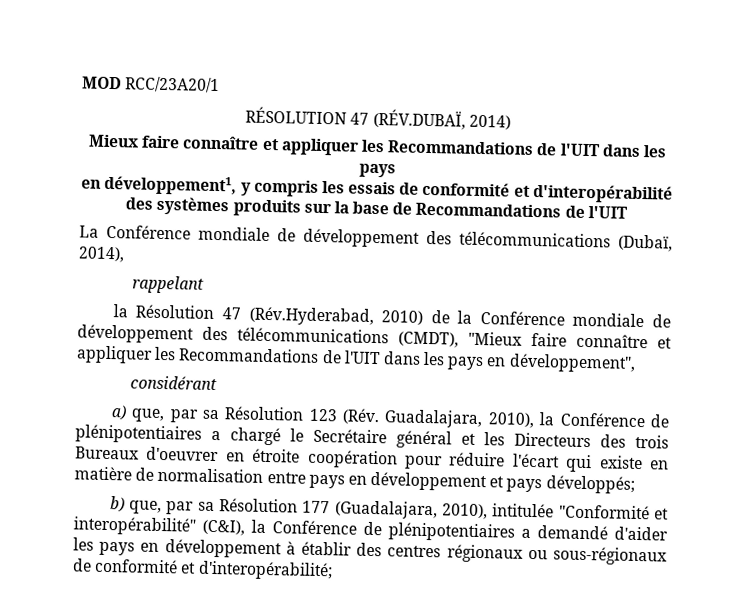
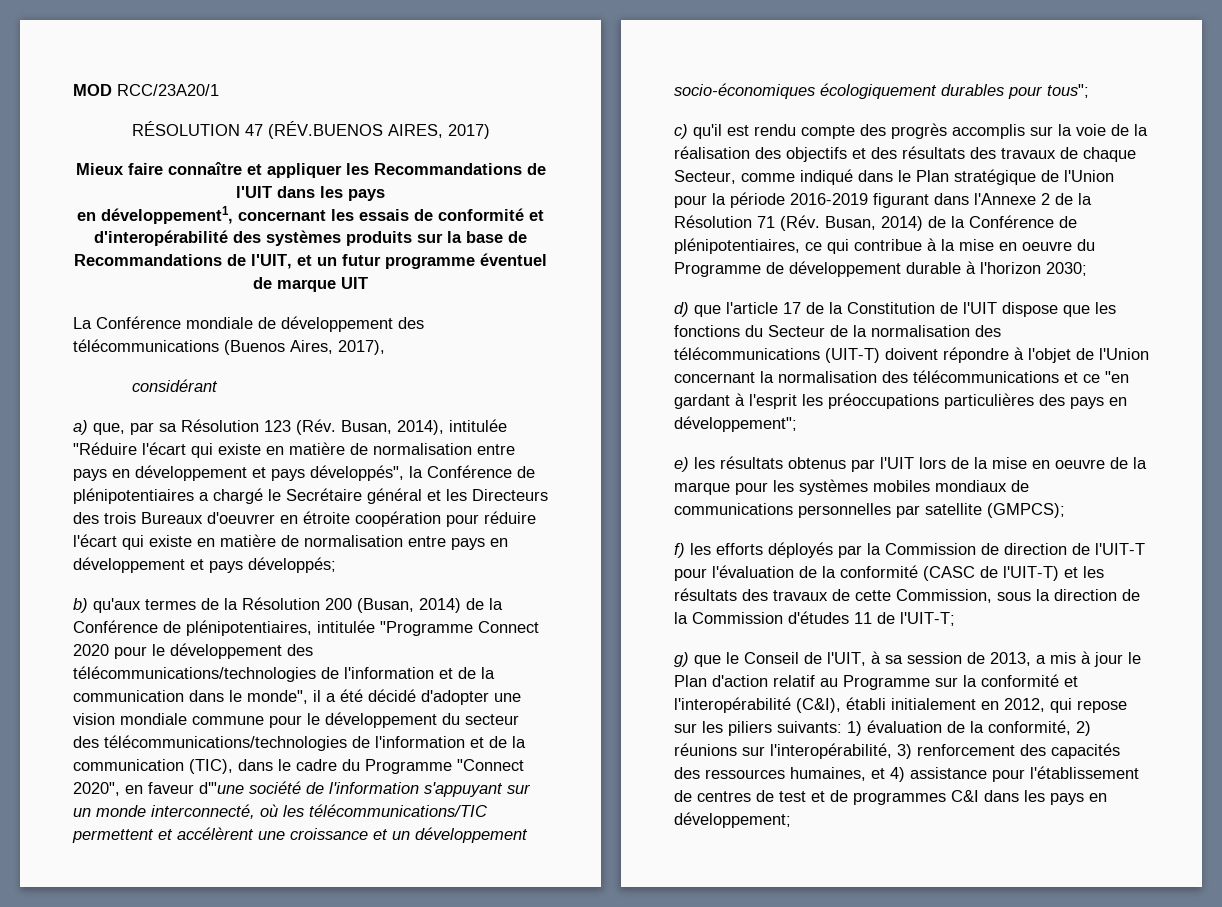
[372,108,511,130] (RÉV.DUBAÏ, 2014) -> [267,121,490,139] (RÉV.BUENOS AIRES, 2017)
[240,179,319,197] y compris -> [238,210,326,221] concernant
[587,206,627,219] l'UIT -> [251,253,547,269] [253,277,368,292] l'UIT, et un futur programme éventuel de marque UIT
[618,234,673,252] [78,246,125,263] [131,275,204,294] [112,304,672,328] [77,324,672,349] [76,345,636,373] (Dubaï, 2014), // rappelant // la Résolution 47 (Rév.Hyderabad, 2010) de la Conférence mondiale de développement des télécommunications (CMDT), "Mieux faire connaître et appliquer les Recommandations de l'UIT dans les pays en développement", -> [224,340,385,355] (Buenos Aires, 2017),
[384,409,535,429] Guadalajara, 2010), -> [341,419,507,435] [73,442,515,458] [73,465,404,481] Busan, 2014), intitulée "Réduire l'écart qui existe en matière de normalisation entre pays en développement et pays développés",
[129,498,669,520] [73,516,668,542] [73,537,667,566] [72,558,333,581] que, par sa Résolution 177 (Guadalajara, 2010), intitulée "Conformité et interopérabilité" (C&I), la Conférence de plénipotentiaires a demandé d'aider les pays en développement à établir des centres régionaux ou sous-régionaux de conformité et d'interopérabilité; -> [93,597,503,613] [73,620,539,636] [73,643,313,659] [73,666,495,682] [73,689,521,705] [73,712,519,728] [73,735,526,751] [73,759,524,774] [73,781,531,797] [73,804,487,819] [72,827,528,843] [674,83,1089,99] [674,123,1148,139] [674,146,1136,162] [674,169,1114,185] [674,192,1092,208] [674,215,1077,231] [674,238,1095,254] [674,261,1087,277] [674,302,1116,317] [674,325,1001,337] [674,347,1149,363] [674,370,1129,383] [674,393,1127,409] [674,416,797,432] [674,456,1147,472] [674,479,1029,495] [674,503,1065,518] [674,542,1145,558] [674,565,1104,581] [674,588,1140,603] [674,611,955,626] [674,651,1141,667] [674,674,1078,690] [674,697,1127,713] [674,720,1091,736] [674,743,1120,759] [674,766,1139,782] [674,790,1107,805] [674,812,791,828] qu'aux termes de la Résolution 200 (Busan, 2014) de la Conférence de plénipotentiaires, intitulée "Programme Connect 2020 pour le développement des télécommunications/technologies de l'information et de la communication dans le monde", il a été décidé d'adopter une vision mondiale commune pour le développement du secteur des télécommunications/technologies de l'information et de la communication (TIC), dans le cadre du Programme "Connect 2020", en faveur d'"une société de l'information s'appuyant sur un monde interconnecté, où les télécommunications/TIC permettent et accélèrent une croissance et un développement socio-économiques écologiquement durables pour tous"; // c) qu'il est rendu compte des progrès accomplis sur la voie de la réalisation des objectifs et des résultats des travaux de chaque Secteur, comme indiqué dans le Plan stratégique de l'Union pour la période 2016-2019 figurant dans l'Annexe 2 de la Résolution 71 (Rév. Busan, 2014) de la Conférence de plénipotentiaires, ce qui contribue à la mise en oeuvre du Programme de développement durable à l'horizon 2030; // d) que l'article 17 de la Constitution de l'UIT dispose que les fonctions du Secteur de la normalisation des télécommunications (UIT-T) doivent répondre à l'objet de l'Union concernant la normalisation des télécommunications et ce "en gardant à l'esprit les préoccupations particulières des pays en développement"; // e) les résultats obtenus par l'UIT lors de la mise en oeuvre de la marque pour les systèmes mobiles mondiaux de communications personnelles par satellite (GMPCS); // f) les efforts déployés par la Commission de direction de l'UIT-T pour l'évaluation de la conformité (CASC de l'UIT-T) et les résultats des travaux de cette Commission, sous la direction de la Commission d'études 11 de l'UIT-T; // g) que le Conseil de l'UIT, à sa session de 2013, a mis à jour le Plan d'action relatif au Programme sur la conformité et l'interopérabilité (C&I), établi initialement en 2012, qui repose sur les piliers suivants: 1) évaluation de la conformité, 2) réunions sur l'interopérabilité, 3) renforcement des capacités des ressources humaines, et 4) assistance pour l'établissement de centres de test et de programmes C&I dans les pays en développement;

